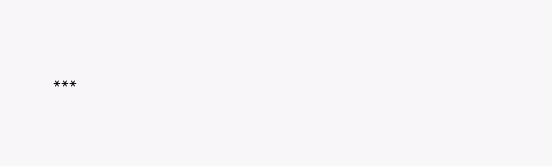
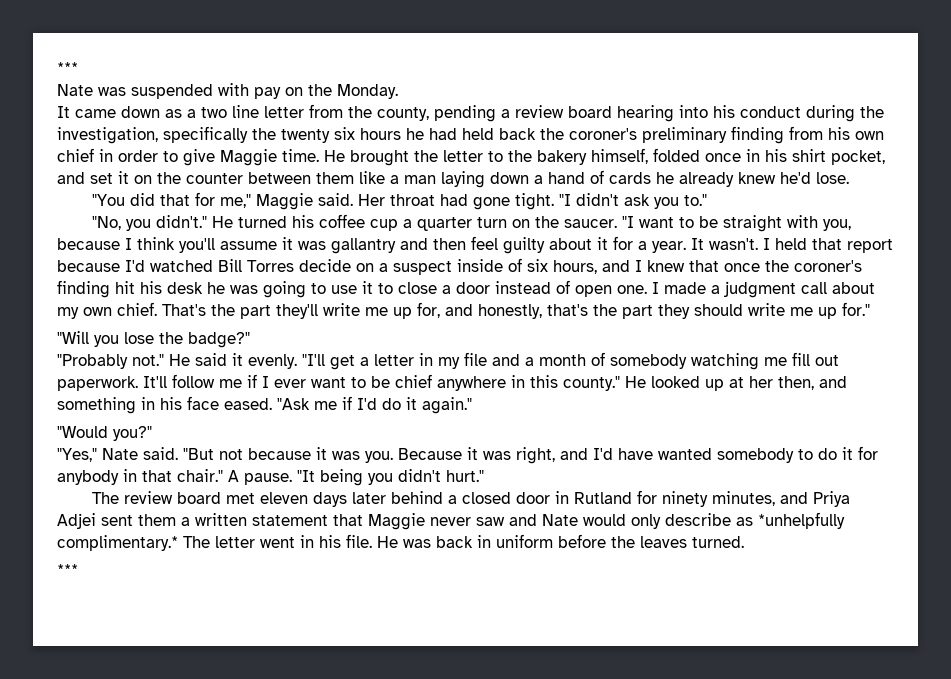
[53,80,77,93] *** -> [57,62,78,74] [57,83,398,99] [57,104,884,122] [57,126,884,144] [57,148,885,166] [57,170,849,188] [92,192,708,210] [92,214,852,232] [57,236,893,254] [57,258,862,275] [57,280,875,298] [57,302,870,319] [57,331,250,348] [57,352,839,370] [57,374,847,391] [57,396,472,414] [57,426,152,441] [57,446,878,464] [57,469,484,486] [92,490,851,507] [57,512,845,530] [57,534,744,551] [57,564,78,576] *** // Nate was suspended with pay on the Monday. // It came down as a two line letter from the county, pending a review board hearing into his conduct during the investigation, specifically the twenty six hours he had held back the coroner's preliminary finding from his own chief in order to give Maggie time. He brought the letter to the bakery himself, folded once in his shirt pocket, and set it on the counter between them like a man laying down a hand of cards he already knew he'd lose. // "You did that for me," Maggie said. Her throat had gone tight. "I didn't ask you to." // "No, you didn't." He turned his coffee cup a quarter turn on the saucer. "I want to be straight with you, because I think you'll assume it was gallantry and then feel guilty about it for a year. It wasn't. I held that report because I'd watched Bill Torres decide on a suspect inside of six hours, and I knew that once the coroner's finding hit his desk he was going to use it to close a door instead of open one. I made a judgment call about my own chief. That's the part they'll write me up for, and honestly, that's the part they should write me up for." // "Will you lose the badge?" // "Probably not." He said it evenly. "I'll get a letter in my file and a month of somebody watching me fill out paperwork. It'll follow me if I ever want to be chief anywhere in this county." He looked up at her then, and something in his face eased. "Ask me if I'd do it again." // "Would you?" // "Yes," Nate said. "But not because it was you. Because it was right, and I'd have wanted somebody to do it for anybody in that chair." A pause. "It being you didn't hurt." // The review board met eleven days later behind a closed door in Rutland for ninety minutes, and Priya Adjei sent them a written statement that Maggie never saw and Nate would only describe as *unhelpfully complimentary.* The letter went in his file. He was back in uniform before the leaves turned. // ***

